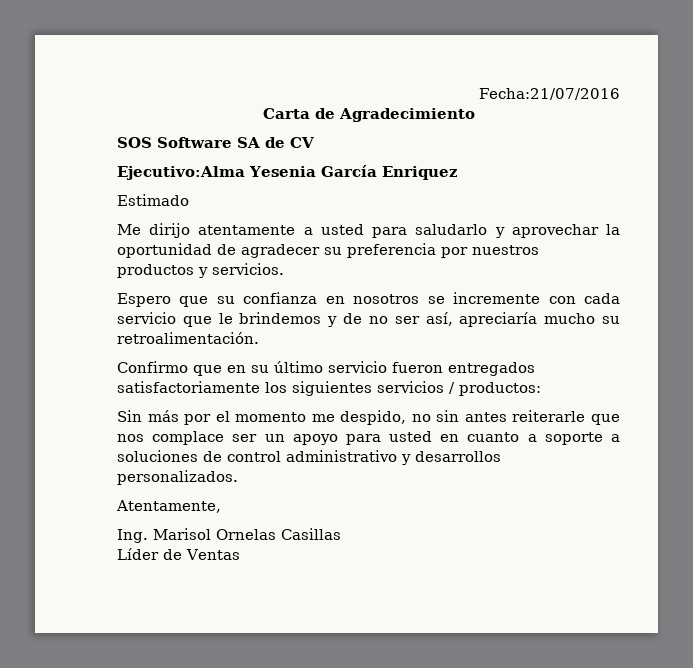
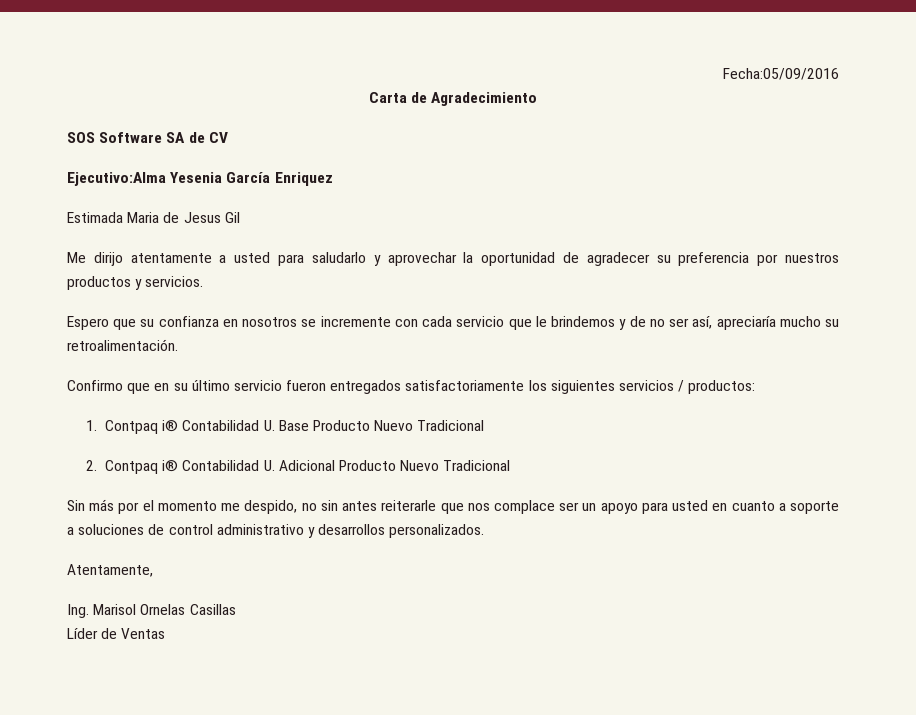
[479,88,620,100] Fecha:21/07/2016 -> [723,68,839,80] Fecha:05/09/2016
[117,194,189,206] Estimado -> [67,212,240,223] Estimada Maria de Jesus Gil
(541, 389) none -> [85,420,485,434] [85,460,511,474] // 1. Contpaq i® Contabilidad U. Base Producto Nuevo Tradicional // 2. Contpaq i® Contabilidad U. Adicional Producto Nuevo Tradicional

